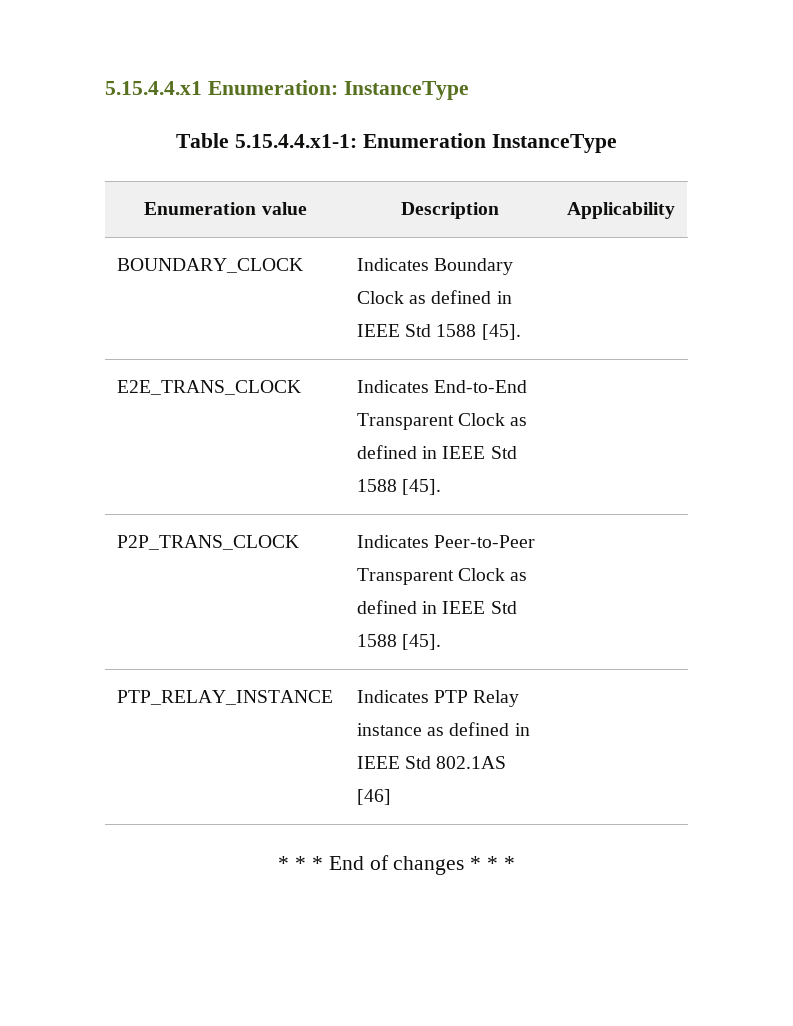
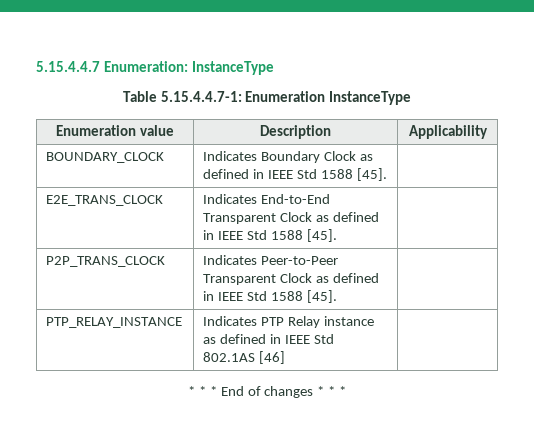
[105,81,202,95] 5.15.4.4.x1 -> [36,61,100,72] 5.15.4.4.7
[235,134,358,148] 5.15.4.4.x1-1: -> [160,91,242,102] 5.15.4.4.7-1:

